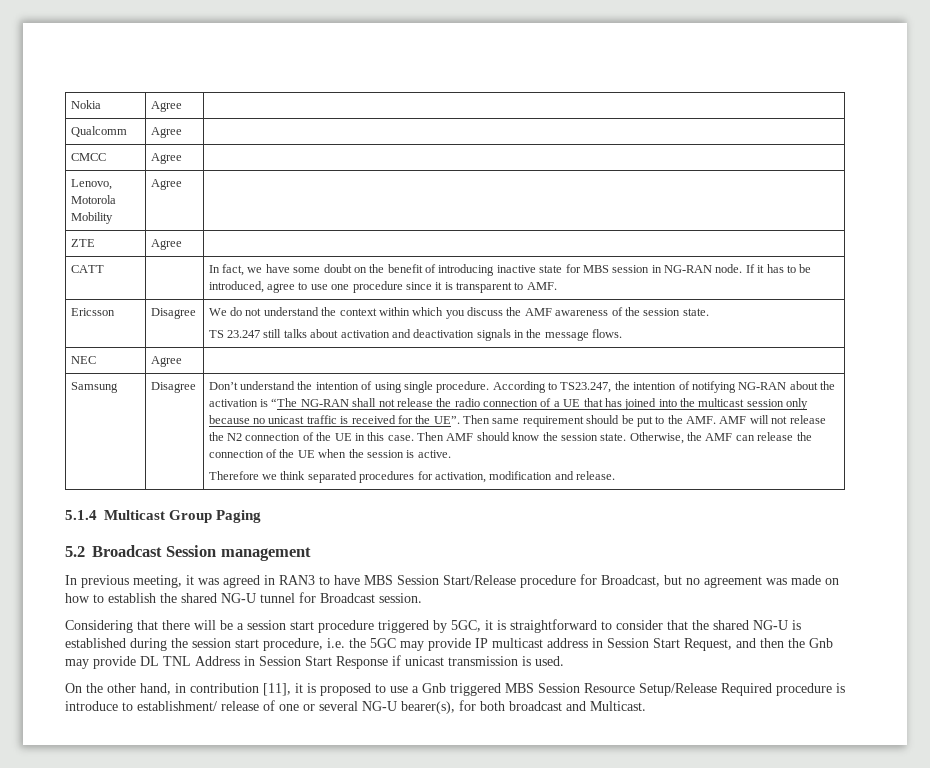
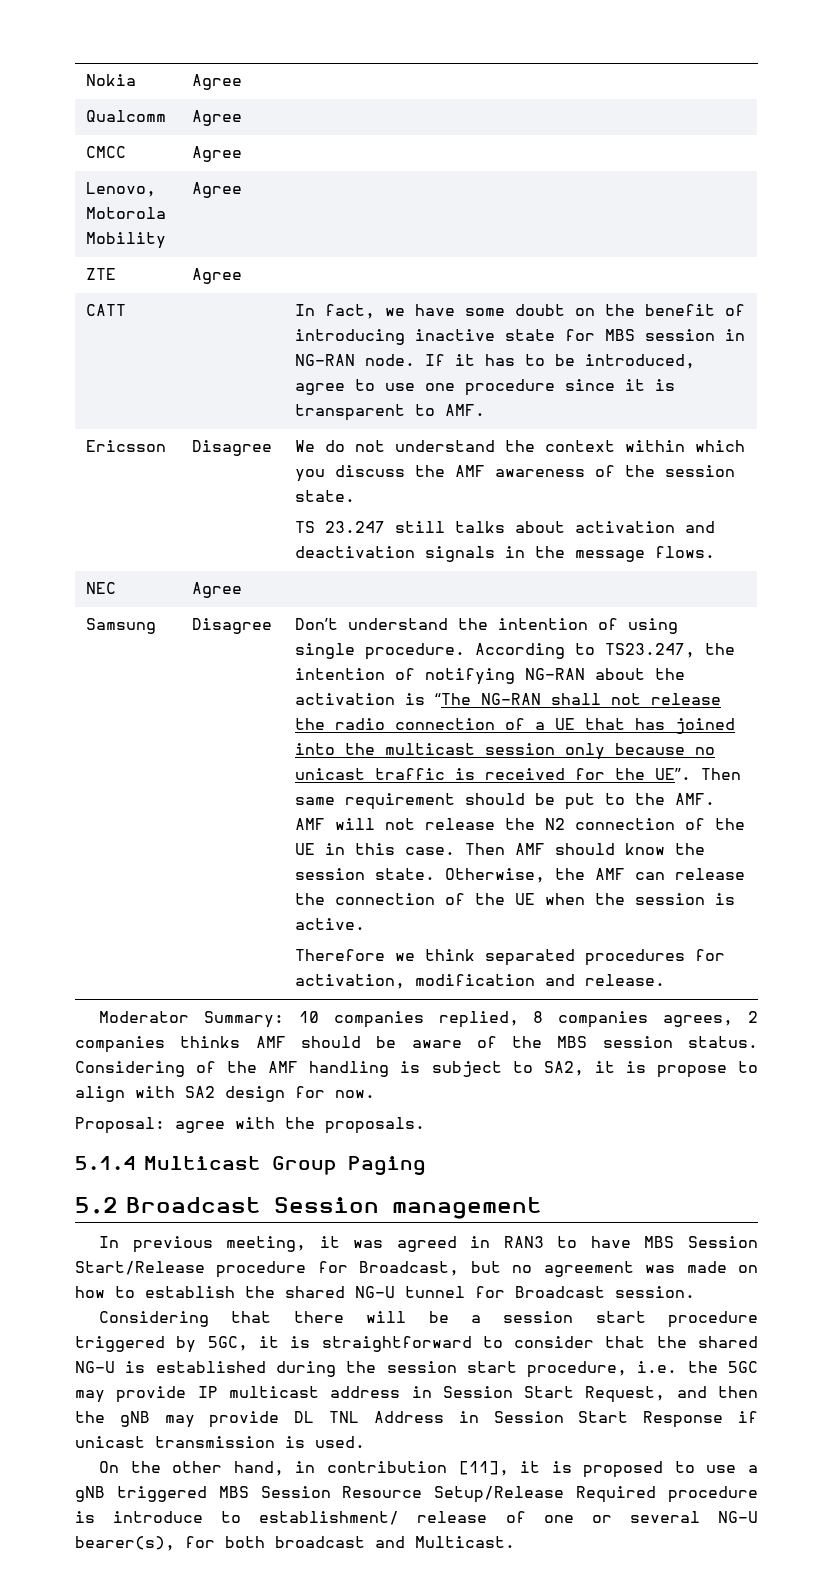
(616, 475) none -> [98,1011,759,1028] [75,1036,758,1053] [75,1061,759,1078] [75,1086,375,1102] [75,1117,425,1134] // Moderator Summary: 10 companies replied, 8 companies agrees, 2 companies thinks AMF should be aware of the MBS session status. Considering of the AMF handling is subject to SA2, it is propose to align with SA2 design for now. // Proposal: agree with the proposals.
[809,638,833,648] Gnb -> [119,1411,150,1427] gNB
[422,683,446,693] Gnb -> [75,1486,105,1502] gNB

